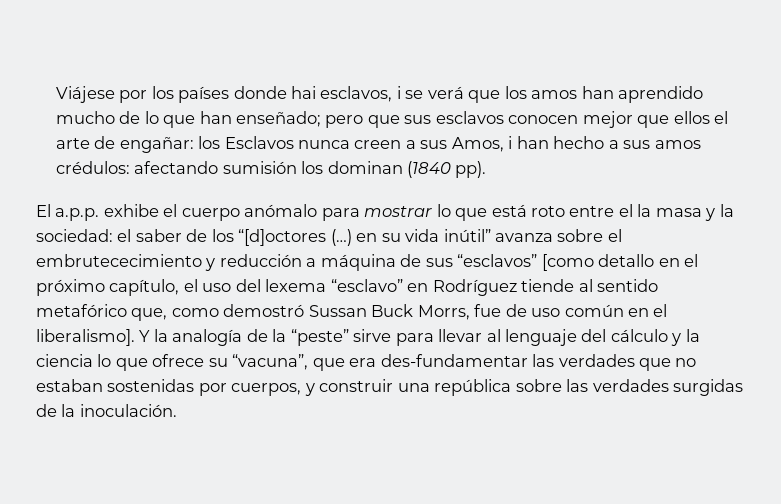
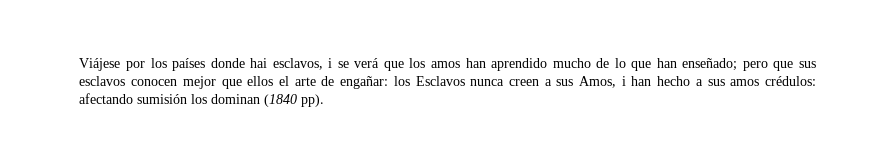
[36,204,734,221] [36,229,622,246] [36,254,699,271] [36,279,659,296] [36,304,668,321] [36,329,700,346] [36,354,697,371] [36,379,744,396] [36,404,177,417] // El a.p.p. exhibe el cuerpo anómalo para mostrar lo que está roto entre el la masa y la sociedad: el saber de los “[d]octores (…) en su vida inútil” avanza sobre el embrutececimiento y reducción a máquina de sus “esclavos” [como detallo en el próximo capítulo, el uso del lexema “esclavo” en Rodríguez tiende al sentido metafórico que, como demostró Sussan Buck Morrs, fue de uso común en el liberalismo]. Y la analogía de la “peste” sirve para llevar al lenguaje del cálculo y la ciencia lo que ofrece su “vacuna”, que era des-fundamentar las verdades que no estaban sostenidas por cuerpos, y construir una república sobre las verdades surgidas de la inoculación. -> (325, 100) none

